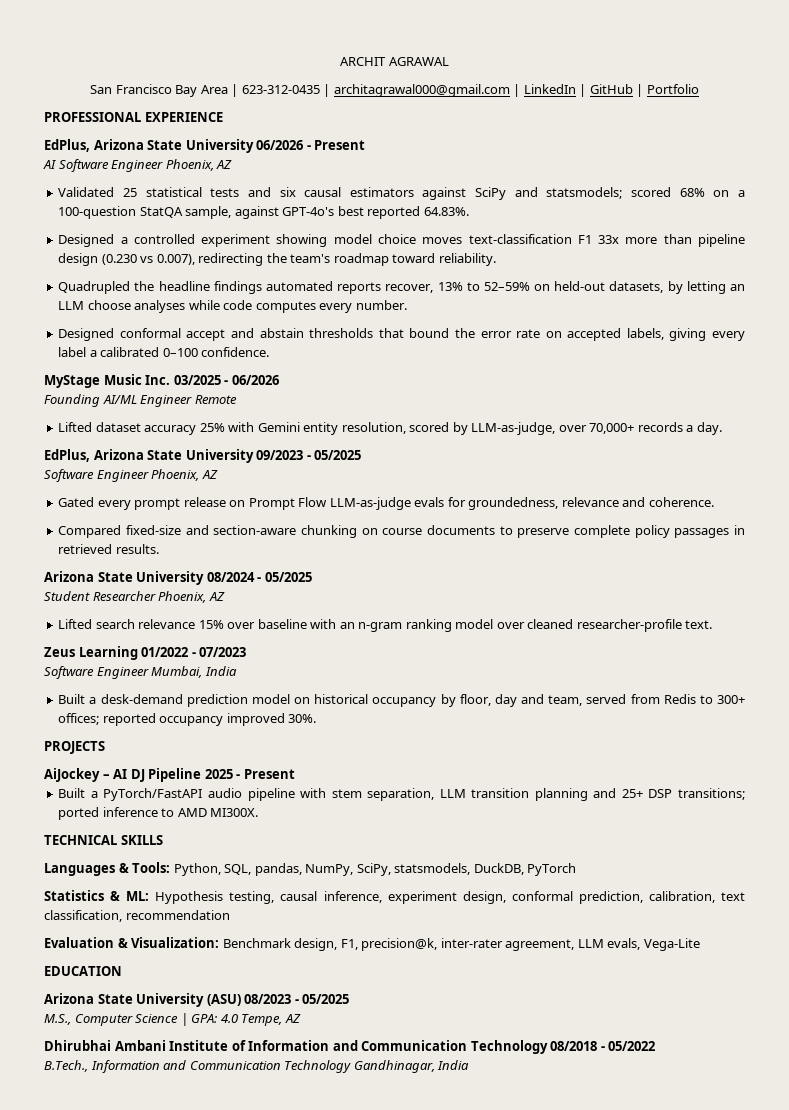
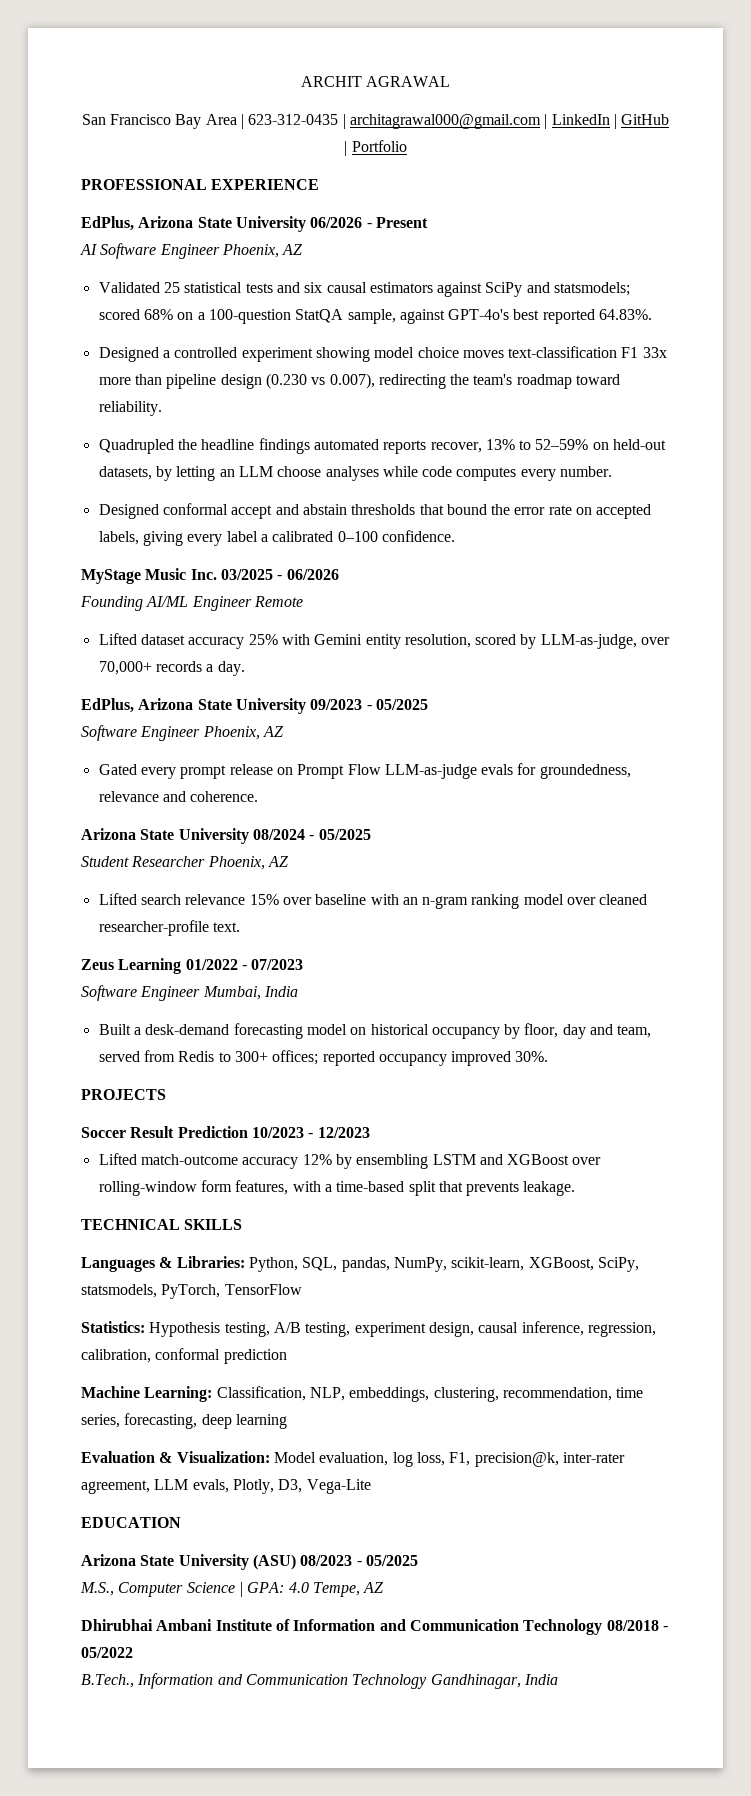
[58,525,745,538] [58,544,159,554] // Compared fixed-size and section-aware chunking on course documents to preserve complete policy passages in retrieved results. -> (259, 796) none
[186,694,248,707] prediction -> [233,1023,303,1039] forecasting
[44,768,295,782] [58,788,745,801] [58,807,259,820] AiJockey – AI DJ Pipeline 2025 - Present // Built a PyTorch/FastAPI audio pipeline with stem separation, LLM transition planning and 25+ DSP transitions; ported inference to AMD MI300X. -> [81,1126,370,1138] [98,1153,602,1169] [98,1180,576,1196] Soccer Result Prediction 10/2023 - 12/2023 // Lifted match-outcome accuracy 12% by ensembling LSTM and XGBoost over rolling-window form features, with a time-based split that prevents leakage.
[132,862,171,873] Tools: -> [176,1256,245,1268] Libraries:
[356,863,577,876] [44,890,746,904] [44,910,230,922] SciPy, statsmodels, DuckDB, PyTorch // Statistics & ML: Hypothesis testing, causal inference, experiment design, conformal prediction, calibration, text classification, recommendation -> [451,1257,639,1272] [81,1284,302,1299] [81,1321,656,1337] [81,1348,287,1364] [81,1386,644,1402] [81,1413,287,1429] scikit-learn, XGBoost, SciPy, statsmodels, PyTorch, TensorFlow // Statistics: Hypothesis testing, A/B testing, experiment design, causal inference, regression, calibration, conformal prediction // Machine Learning: Classification, NLP, embeddings, clustering, recommendation, time series, forecasting, deep learning
[222,938,338,951] Benchmark design, -> [273,1452,445,1467] Model evaluation, log loss,
(641, 944) none -> [232,1479,303,1494] Plotly, D3,

